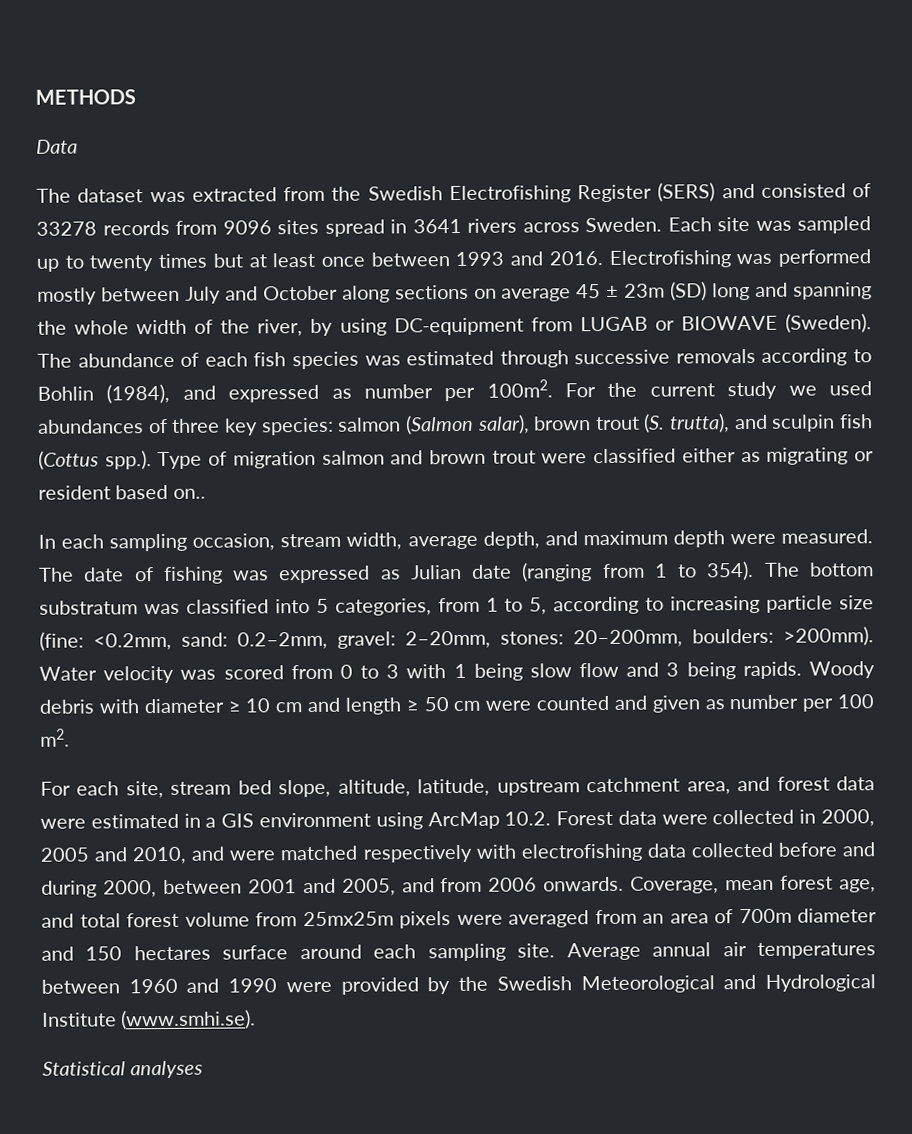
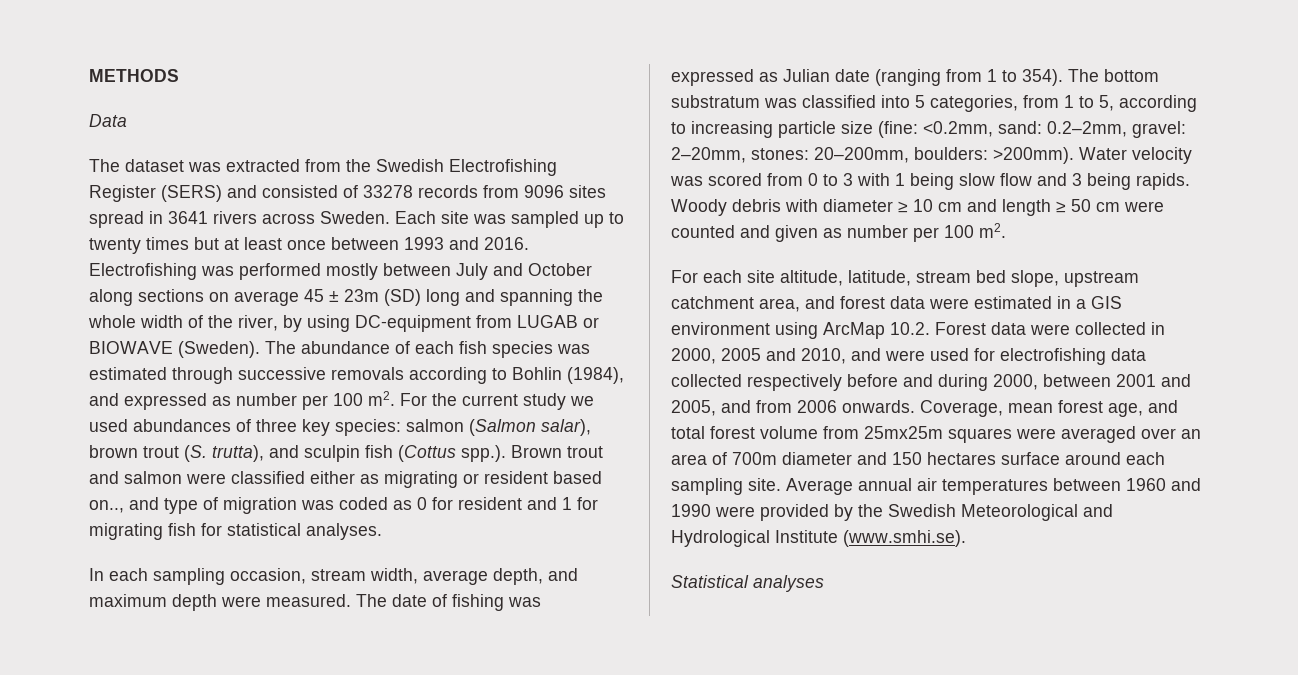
[486,379,553,398] 100m2. -> [333,391,395,406] 100 m2.
[157,449,536,470] Type of migration salmon and brown trout -> [511,445,603,458] [89,471,182,484] Brown trout and salmon
[172,488,206,499] on.. -> [89,497,598,514] [89,523,382,540] on.., and type of migration was coded as 0 for resident and 1 for migrating fish for statistical analyses.
[125,780,164,799] site, -> [747,270,911,286] site altitude, latitude,
[337,778,491,797] altitude, latitude, -> (1059, 278) none
[280,844,516,863] matched respectively with -> [930,348,995,361] used for
(773, 850) none -> [747,374,842,391] respectively
[399,911,451,929] pixels -> [948,428,1012,443] squares
[594,909,637,925] from -> [1141,428,1176,439] over

